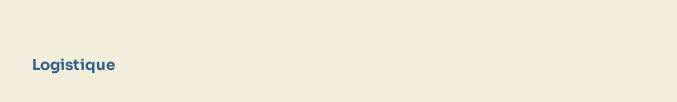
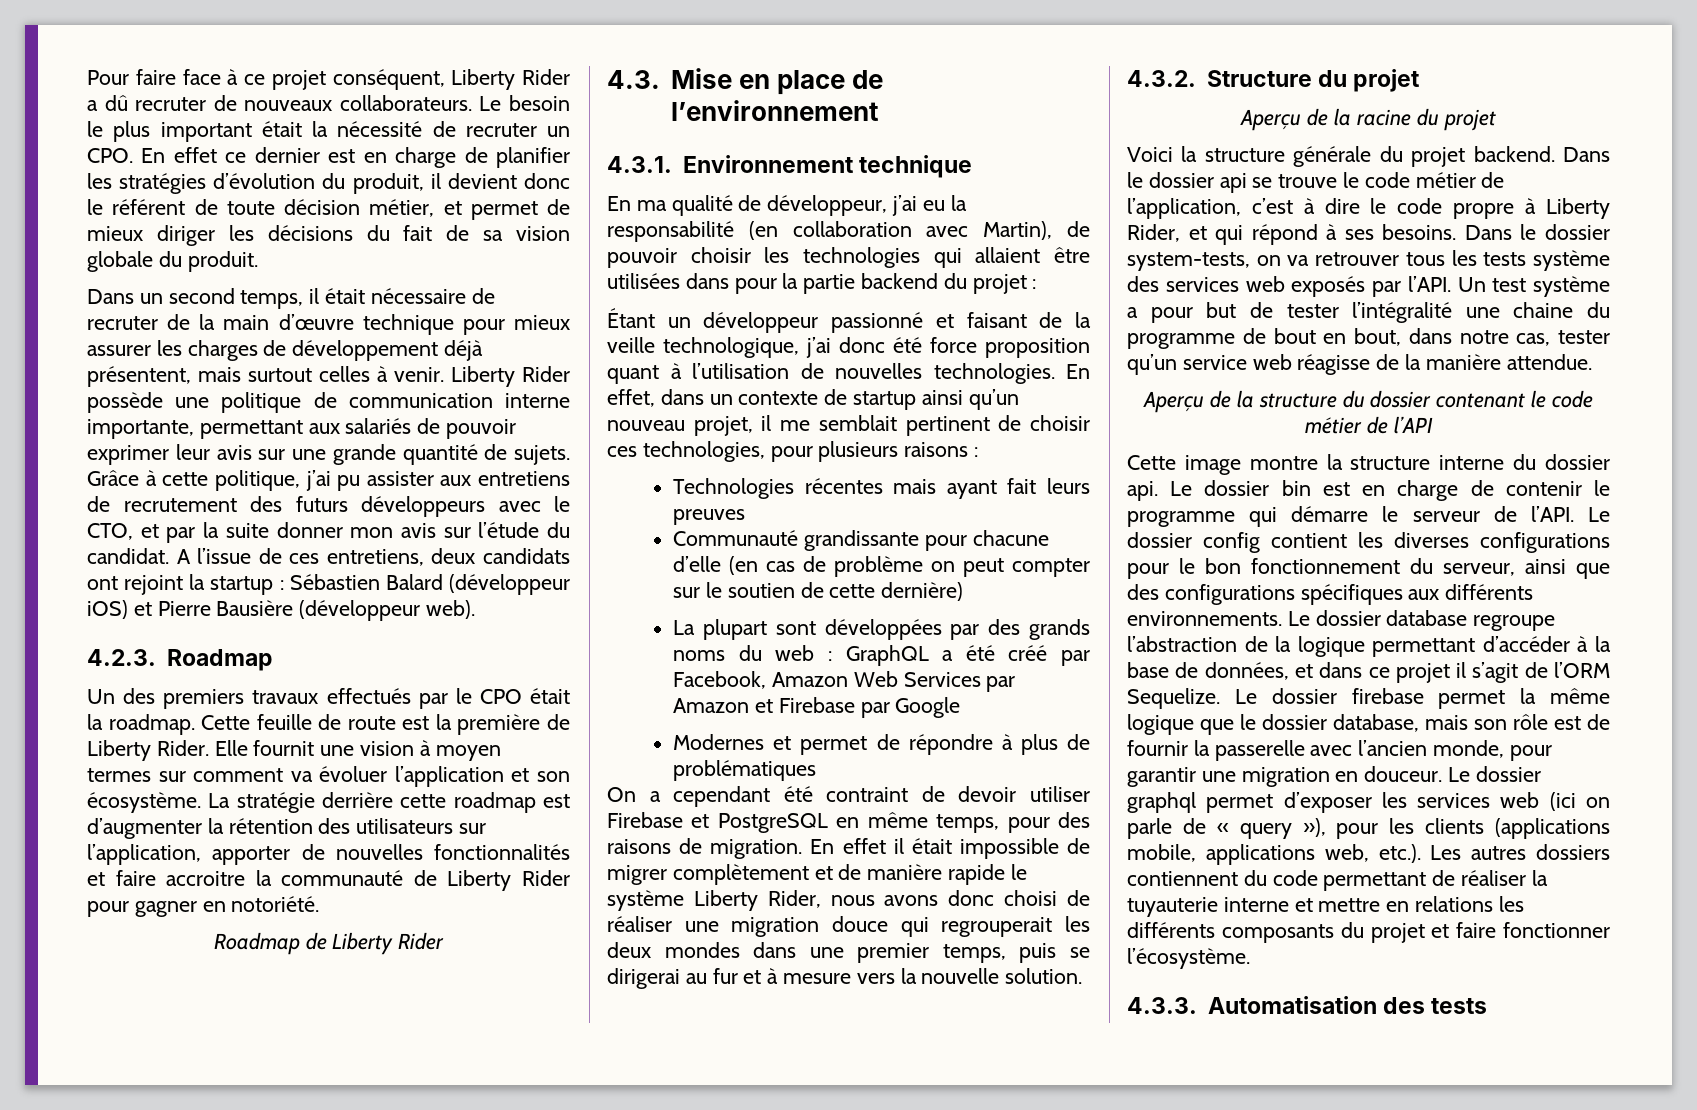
[32,58,115,74] Logistique -> [87,69,570,90] [87,95,570,111] [87,121,570,142] [87,147,571,168] [87,173,570,194] [87,199,570,220] [87,225,570,246] [87,251,258,272] [87,288,495,309] [87,314,570,335] [87,340,484,361] [87,366,571,387] [87,392,570,413] [87,418,517,439] [87,444,570,465] [87,470,570,491] [87,496,570,517] [87,522,570,543] [87,548,570,566] [87,574,570,595] [87,600,476,621] [87,649,273,671] [87,688,570,709] [87,714,570,735] [87,740,501,761] [87,766,570,787] [87,792,570,813] [87,818,487,839] [87,844,570,865] [87,870,570,891] [87,896,320,917] [213,932,445,955] [607,68,883,95] [670,100,879,121] [607,155,972,178] [607,195,967,216] [607,221,1090,242] [607,247,1090,268] [607,273,1037,294] [607,308,1091,333] [607,337,1090,358] [607,363,1090,384] [607,389,1019,410] [607,415,1090,436] [607,441,979,462] [673,478,1090,499] [673,509,746,525] [673,530,1049,551] [673,556,1090,577] [673,582,964,601] [673,619,1090,640] [673,645,1090,666] [673,671,1016,692] [673,697,961,718] [673,734,1090,755] [673,760,817,781] [607,786,1090,807] [607,812,1090,833] [607,838,1090,859] [607,864,1027,885] [607,890,1090,911] [607,916,1090,937] [607,942,1090,963] [607,968,1083,989] [1127,69,1421,92] [1240,108,1496,131] [1127,146,1610,167] [1127,172,1505,193] [1127,198,1610,219] [1127,224,1610,245] [1127,250,1610,271] [1127,276,1610,297] [1127,302,1610,323] [1127,328,1610,349] [1127,354,1592,375] [1143,390,1593,413] [1305,416,1433,434] [1127,454,1610,475] [1127,480,1610,501] [1127,506,1610,527] [1127,532,1610,553] [1127,558,1610,579] [1127,584,1534,605] [1127,610,1556,631] [1127,636,1611,657] [1127,662,1610,683] [1127,688,1610,709] [1127,714,1610,735] [1127,740,1552,761] [1127,766,1541,787] [1127,792,1610,813] [1127,818,1610,839] [1127,844,1610,865] [1127,870,1548,891] [1127,896,1524,917] [1127,922,1610,943] [1127,948,1250,969] [1127,996,1488,1014] Pour faire face à ce projet conséquent, Liberty Rider a dû recruter de nouveaux collaborateurs. Le besoin le plus important était la nécessité de recruter un CPO. En effet ce dernier est en charge de planifier les stratégies d’évolution du produit, il devient donc le référent de toute décision métier, et permet de mieux diriger les décisions du fait de sa vision globale du produit. // Dans un second temps, il était nécessaire de recruter de la main d’œuvre technique pour mieux assurer les charges de développement déjà présentent, mais surtout celles à venir. Liberty Rider possède une politique de communication interne importante, permettant aux salariés de pouvoir exprimer leur avis sur une grande quantité de sujets. Grâce à cette politique, j’ai pu assister aux entretiens de recrutement des futurs développeurs avec le CTO, et par la suite donner mon avis sur l’étude du candidat. A l’issue de ces entretiens, deux candidats ont rejoint la startup : Sébastien Balard (développeur iOS) et Pierre Bausière (développeur web). // 4.2.3. Roadmap // Un des premiers travaux effectués par le CPO était la roadmap. Cette feuille de route est la première de Liberty Rider. Elle fournit une vision à moyen termes sur comment va évoluer l’application et son écosystème. La stratégie derrière cette roadmap est d’augmenter la rétention des utilisateurs sur l’application, apporter de nouvelles fonctionnalités et faire accroitre la communauté de Liberty Rider pour gagner en notoriété. // Roadmap de Liberty Rider // 4.3. Mise en place de l’environnement // 4.3.1. Environnement technique // En ma qualité de développeur, j’ai eu la responsabilité (en collaboration avec Martin), de pouvoir choisir les technologies qui allaient être utilisées dans pour la partie backend du projet : // Étant un développeur passionné et faisant de la veille technologique, j’ai donc été force proposition quant à l’utilisation de nouvelles technologies. En effet, dans un contexte de startup ainsi qu’un nouveau projet, il me semblait pertinent de choisir ces technologies, pour plusieurs raisons : // Technologies récentes mais ayant fait leurs preuves // Communauté grandissante pour chacune d’elle (en cas de problème on peut compter sur le soutien de cette dernière) // La plupart sont développées par des grands noms du web : GraphQL a été créé par Facebook, Amazon Web Services par Amazon et Firebase par Google // Modernes et permet de répondre à plus de problématiques // On a cependant été contraint de devoir utiliser Firebase et PostgreSQL en même temps, pour des raisons de migration. En effet il était impossible de migrer complètement et de manière rapide le système Liberty Rider, nous avons donc choisi de réaliser une migration douce qui regrouperait les deux mondes dans une premier temps, puis se dirigerai au fur et à mesure vers la nouvelle solution. // 4.3.2. Structure du projet // Aperçu de la racine du projet // Voici la structure générale du projet backend. Dans le dossier api se trouve le code métier de l’application, c’est à dire le code propre à Liberty Rider, et qui répond à ses besoins. Dans le dossier system-tests, on va retrouver tous les tests système des services web exposés par l’API. Un test système a pour but de tester l’intégralité une chaine du programme de bout en bout, dans notre cas, tester qu’un service web réagisse de la manière attendue. // Aperçu de la structure du dossier contenant le code métier de l’API // Cette image montre la structure interne du dossier api. Le dossier bin est en charge de contenir le programme qui démarre le serveur de l’API. Le dossier config contient les diverses configurations pour le bon fonctionnement du serveur, ainsi que des configurations spécifiques aux différents environnements. Le dossier database regroupe l’abstraction de la logique permettant d’accéder à la base de données, et dans ce projet il s’agit de l’ORM Sequelize. Le dossier firebase permet la même logique que le dossier database, mais son rôle est de fournir la passerelle avec l’ancien monde, pour garantir une migration en douceur. Le dossier graphql permet d’exposer les services web (ici on parle de « query »), pour les clients (applications mobile, applications web, etc.). Les autres dossiers contiennent du code permettant de réaliser la tuyauterie interne et mettre en relations les différents composants du projet et faire fonctionner l’écosystème. // 4.3.3. Automatisation des tests

